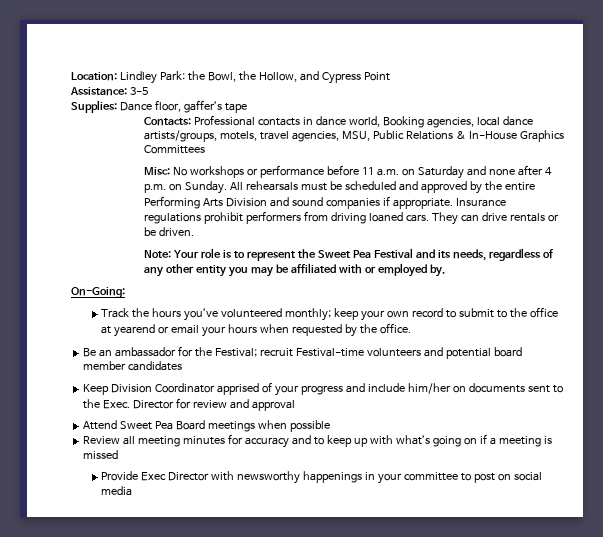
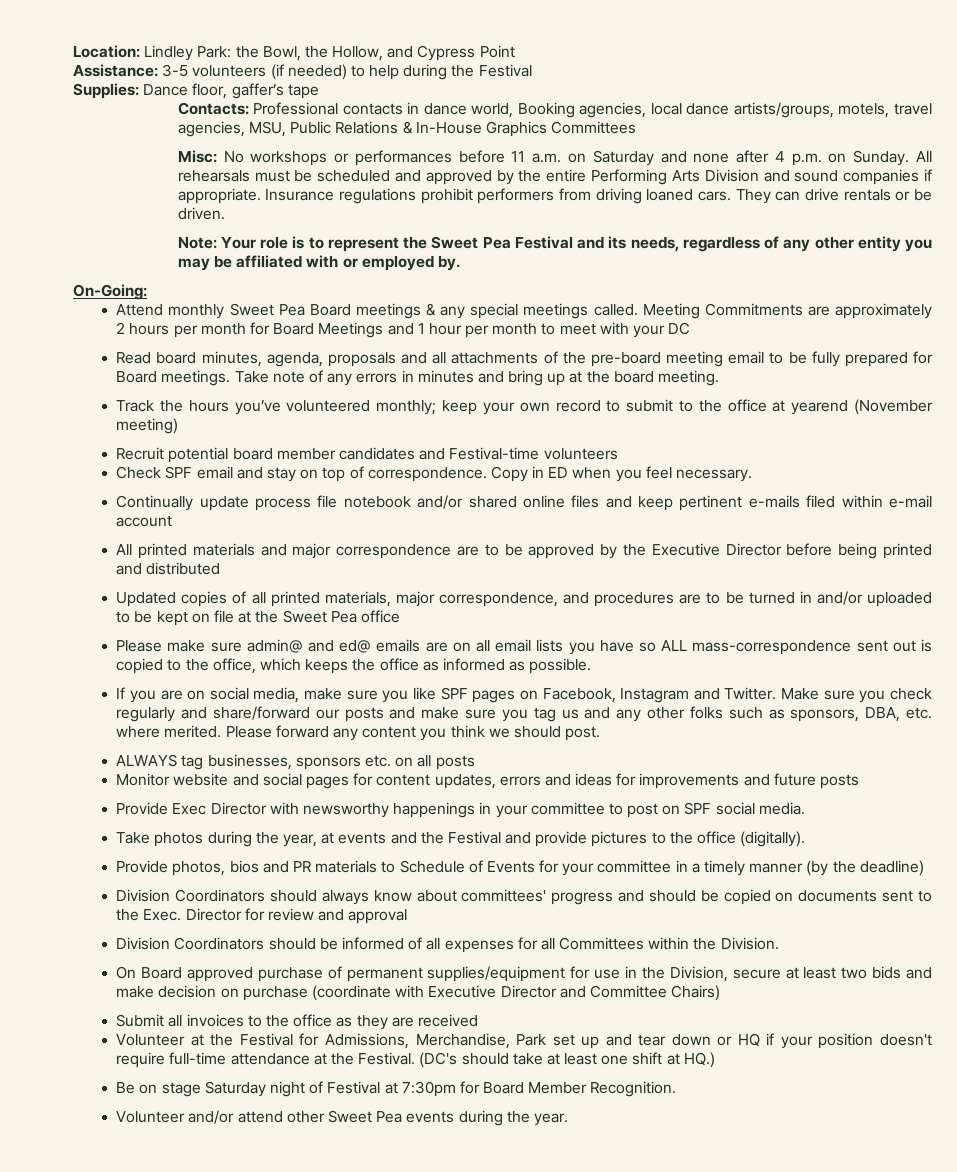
(148, 91) none -> [192,64,532,80] volunteers (if needed) to help during the Festival
[260,165,325,178] performance -> [354,150,452,166] performances
(125, 292) none -> [116,303,933,319] [116,322,691,338] [116,351,933,367] [116,370,720,386] // Attend monthly Sweet Pea Board meetings & any special meetings called. Meeting Commitments are approximately 2 hours per month for Board Meetings and 1 hour per month to meet with your DC // Read board minutes, agenda, proposals and all attachments of the pre-board meeting email to be fully prepared for Board meetings. Take note of any errors in minutes and bring up at the board meeting.
[158,323,412,337] [83,346,522,359] [83,361,183,371] [83,382,563,396] [83,398,295,411] [83,420,330,432] [83,434,552,448] [83,450,119,459] or email your hours when requested by the office. // Be an ambassador for the Festival; recruit Festival-time volunteers and potential board member candidates // Keep Division Coordinator apprised of your progress and include him/her on documents sent to the Exec. Director for review and approval // Attend Sweet Pea Board meetings when possible // Review all meeting minutes for accuracy and to keep up with what’s going on if a meeting is missed -> [853,399,933,415] [116,418,179,434] [116,447,618,463] [116,466,753,482] [116,495,932,511] [116,515,173,527] [116,543,933,559] [116,562,221,575] [116,591,933,607] [116,610,400,626] [116,639,932,655] [116,658,592,674] [116,687,932,703] [116,706,932,722] [116,725,601,741] [116,754,475,770] [116,773,860,789] (November meeting) // Recruit potential board member candidates and Festival-time volunteers // Check SPF email and stay on top of correspondence. Copy in ED when you feel necessary. // Continually update process file notebook and/or shared online files and keep pertinent e-mails filed within e-mail account // All printed materials and major correspondence are to be approved by the Executive Director before being printed and distributed // Updated copies of all printed materials, major correspondence, and procedures are to be turned in and/or uploaded to be kept on file at the Sweet Pea office // Please make sure admin@ and ed@ emails are on all email lists you have so ALL mass-correspondence sent out is copied to the office, which keeps the office as informed as possible. // If you are on social media, make sure you like SPF pages on Facebook, Instagram and Twitter. Make sure you check regularly and share/forward our posts and make sure you tag us and any other folks such as sponsors, DBA, etc. where merited. Please forward any content you think we should post. // ALWAYS tag businesses, sponsors etc. on all posts // Monitor website and social pages for content updates, errors and ideas for improvements and future posts
[514,472,543,481] [101,486,133,496] social media -> [684,802,805,815] [116,831,806,847] [116,860,924,876] [116,889,932,905] [116,908,408,924] [116,937,779,953] [116,966,933,982] [116,985,721,1001] [116,1014,478,1030] [116,1033,933,1049] [116,1052,715,1068] [116,1081,677,1097] [116,1110,568,1126] SPF social media. // Take photos during the year, at events and the Festival and provide pictures to the office (digitally). // Provide photos, bios and PR materials to Schedule of Events for your committee in a timely manner (by the deadline) // Division Coordinators should always know about committees' progress and should be copied on documents sent to the Exec. Director for review and approval // Division Coordinators should be informed of all expenses for all Committees within the Division. // On Board approved purchase of permanent supplies/equipment for use in the Division, secure at least two bids and make decision on purchase (coordinate with Executive Director and Committee Chairs) // Submit all invoices to the office as they are received // Volunteer at the Festival for Admissions, Merchandise, Park set up and tear down or HQ if your position doesn't require full-time attendance at the Festival. (DC's should take at least one shift at HQ.) // Be on stage Saturday night of Festival at 7:30pm for Board Member Recognition. // Volunteer and/or attend other Sweet Pea events during the year.

